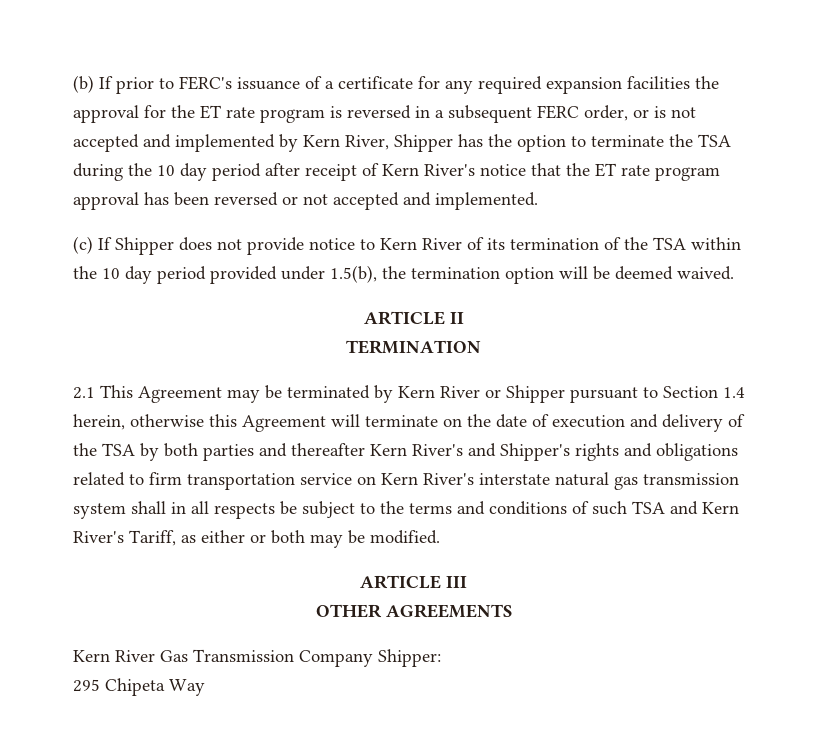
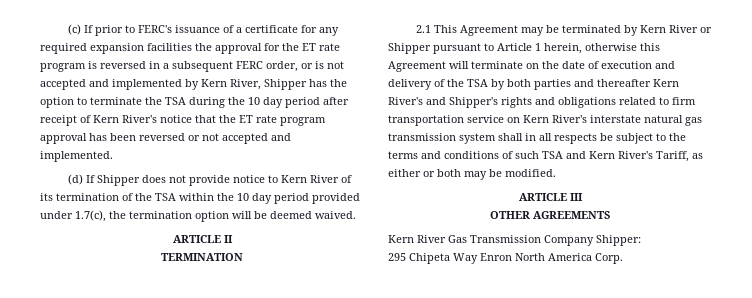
[73,75,94,93] (b) -> [68,24,82,35] (c)
[73,236,93,254] (c) -> [68,174,84,185] (d)
[330,265,377,283] 1.5(b), -> [75,210,106,222] 1.7(c),
[663,386,745,398] Section 1.4 -> [497,43,541,51] Article 1
(205, 687) none -> [480,253,623,264] Enron North America Corp.

